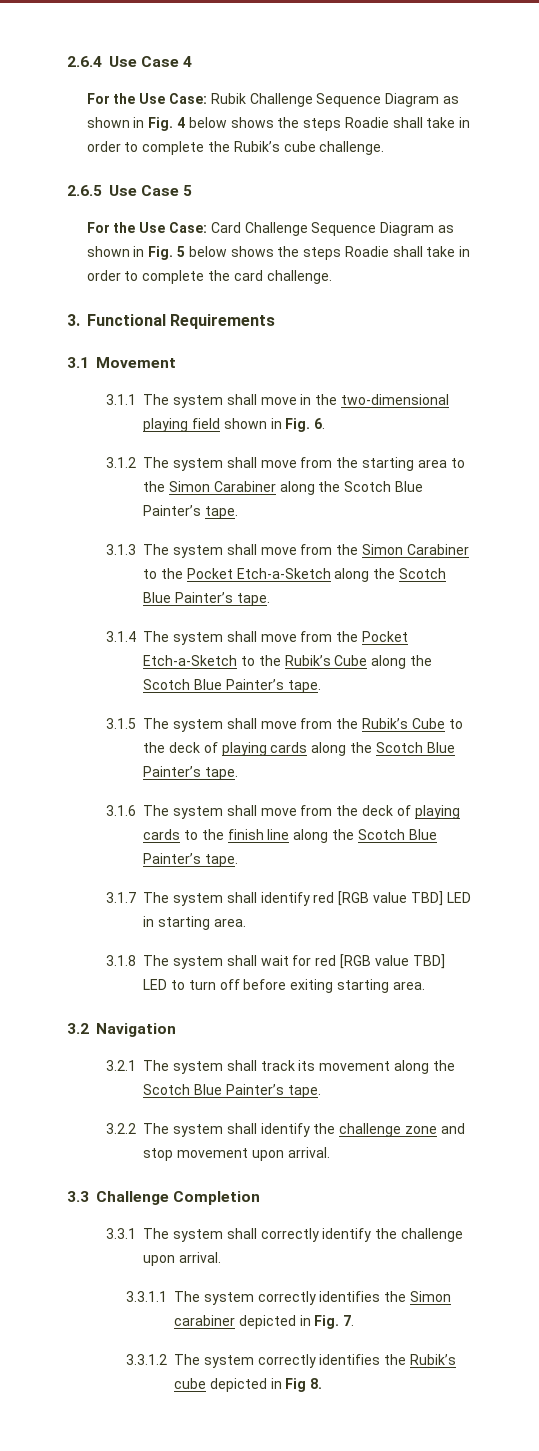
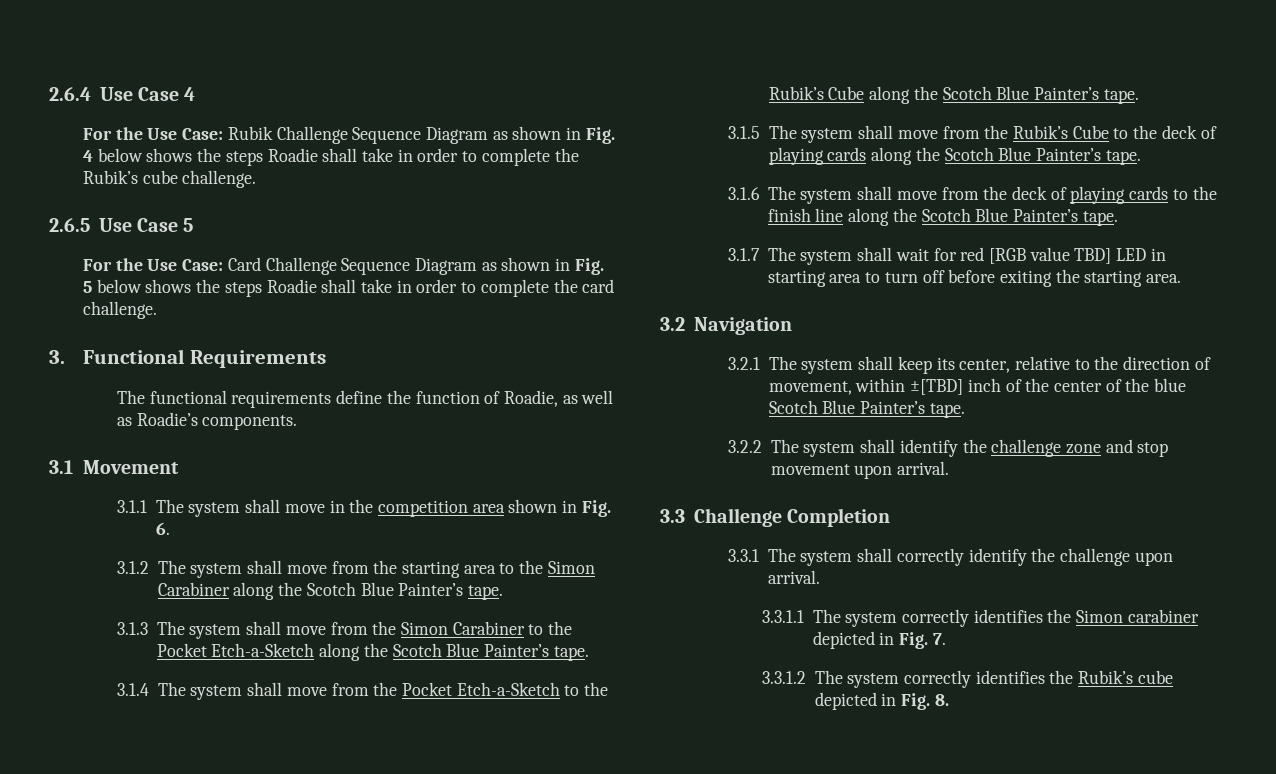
(276, 321) none -> [116,390,614,408] [116,412,298,430] // The functional requirements define the function of Roadie, as well as Roadie’s components.
[340,394,449,405] [143,418,221,432] two-dimensional playing field -> [377,500,505,517] competition area
[260,892,310,906] identify -> [895,248,957,261] wait for
[213,918,246,927] [106,954,445,969] [143,979,168,990] area. // 3.1.8 The system shall wait for red [RGB value TBD] LED -> [829,274,862,283] area
(334, 986) none -> [1055,269,1080,283] the
[260,1060,455,1074] track its movement along the -> [897,356,1211,374] [768,378,1187,395] keep its center, relative to the direction of movement, within ±[TBD] inch of the center of the blue
[285,1378,307,1392] Fig -> [901,693,931,710] Fig.

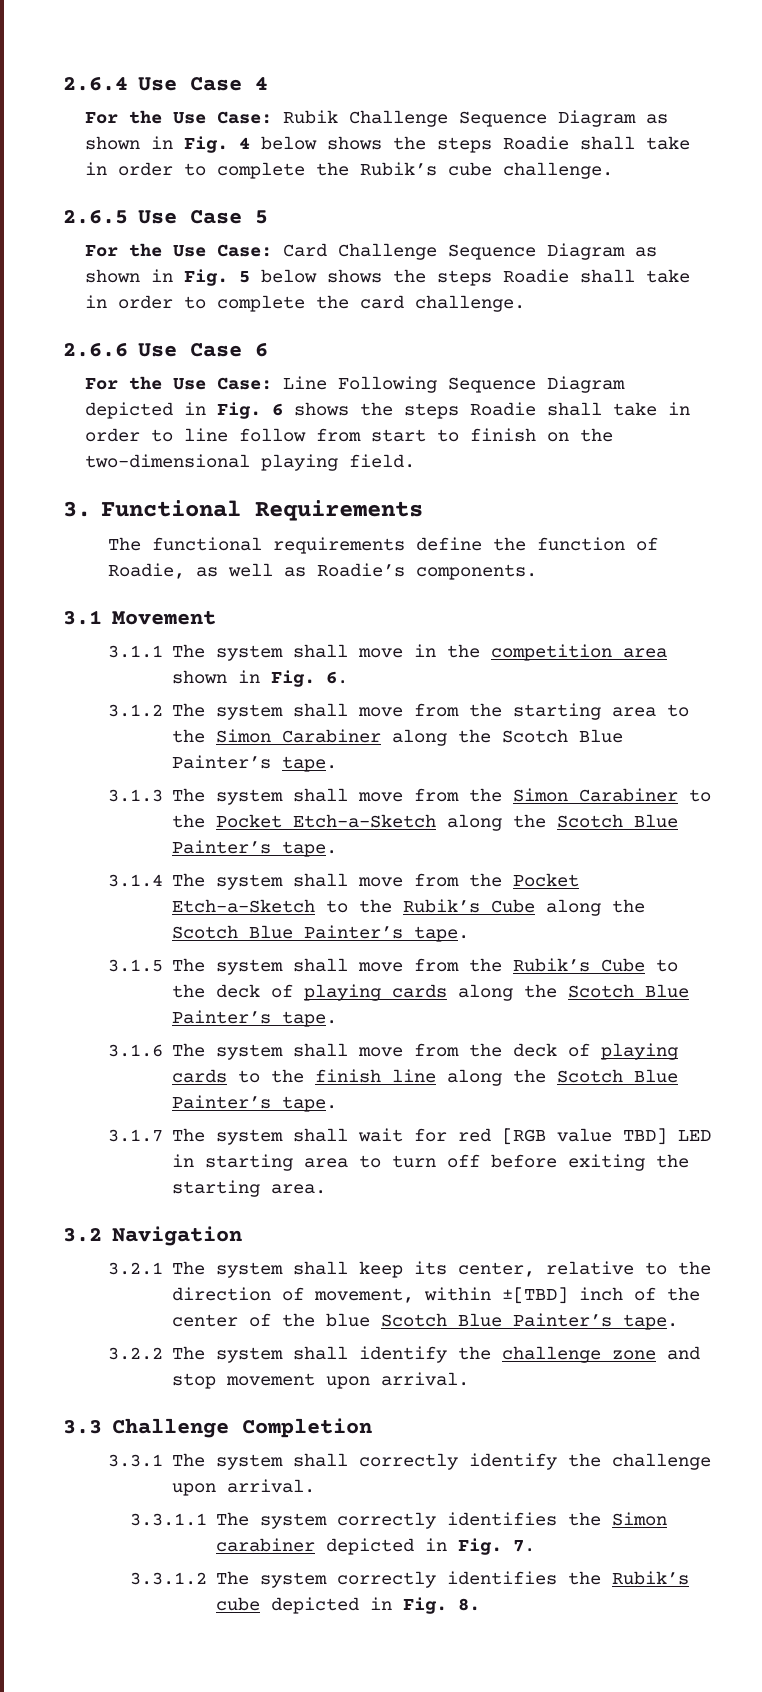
(157, 310) none -> [63,343,268,357] [85,376,626,393] [85,402,691,419] [85,428,614,442] [85,454,416,471] // 2.6.6 Use Case 6 // For the Use Case: Line Following Sequence Diagram depicted in Fig. 6 shows the steps Roadie shall take in order to line follow from start to finish on the two-dimensional playing field.

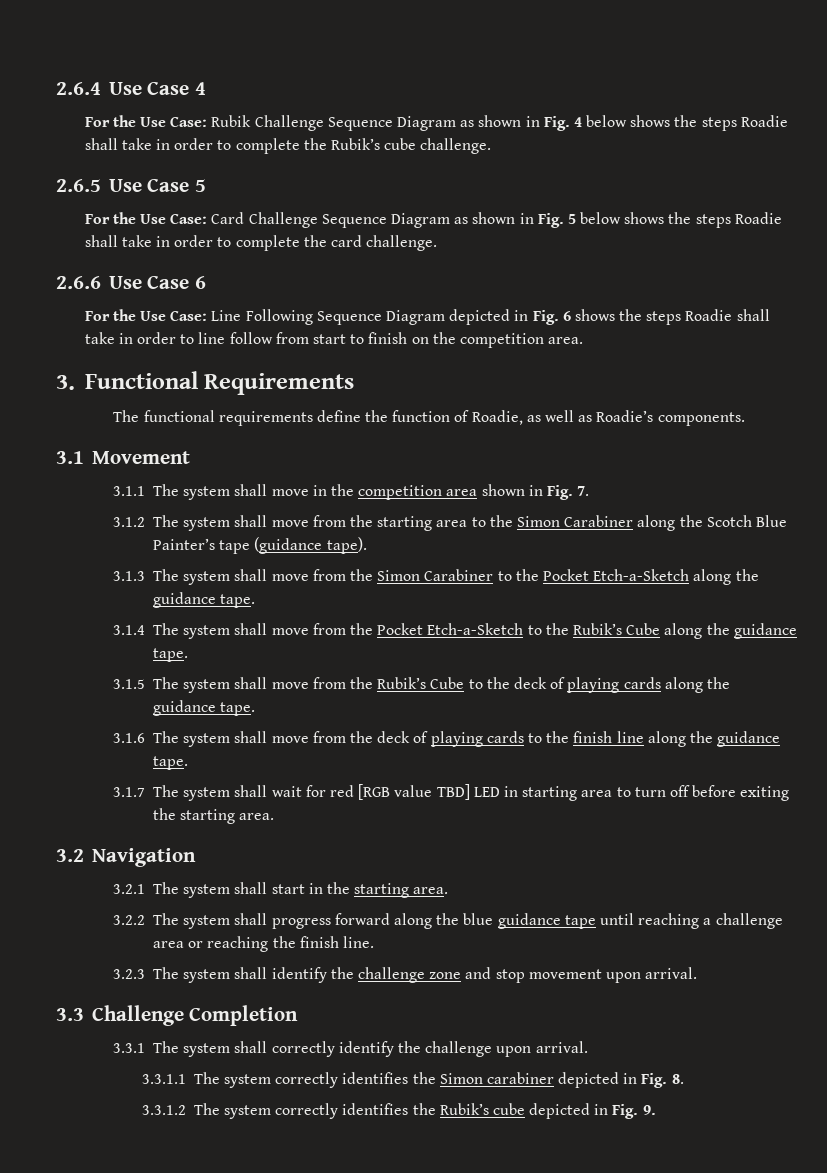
[85,454,416,471] two-dimensional playing field. -> [459,333,584,348] competition area.
[326,671,349,684] 6. -> [577,486,590,496] 7.
[282,756,338,772] tape. -> [219,537,367,554] tape (guidance tape).
[557,814,679,828] [172,840,272,854] Scotch Blue Painter’s -> [153,592,217,608] guidance
[172,925,404,939] Scotch Blue Painter’s -> [733,623,797,639] guidance
[568,984,690,998] [172,1010,272,1024] Scotch Blue Painter’s -> [153,700,217,716] guidance
[557,1069,679,1083] [172,1095,272,1109] Scotch Blue Painter’s -> [717,731,781,747] guidance
[359,1261,712,1278] [172,1287,701,1304] [172,1313,679,1330] [107,1347,163,1360] keep its center, relative to the direction of movement, within ±[TBD] inch of the center of the blue Scotch Blue Painter’s tape. // 3.2.2 -> [271,882,449,898] [113,913,783,929] [153,936,375,952] [113,969,146,979] start in the starting area. // 3.2.2 The system shall progress forward along the blue guidance tape until reaching a challenge area or reaching the finish line. // 3.2.3
[513,1540,536,1552] 7. -> [671,1074,684,1084] 8.
[458,1598,481,1611] 8. -> [642,1105,656,1115] 9.

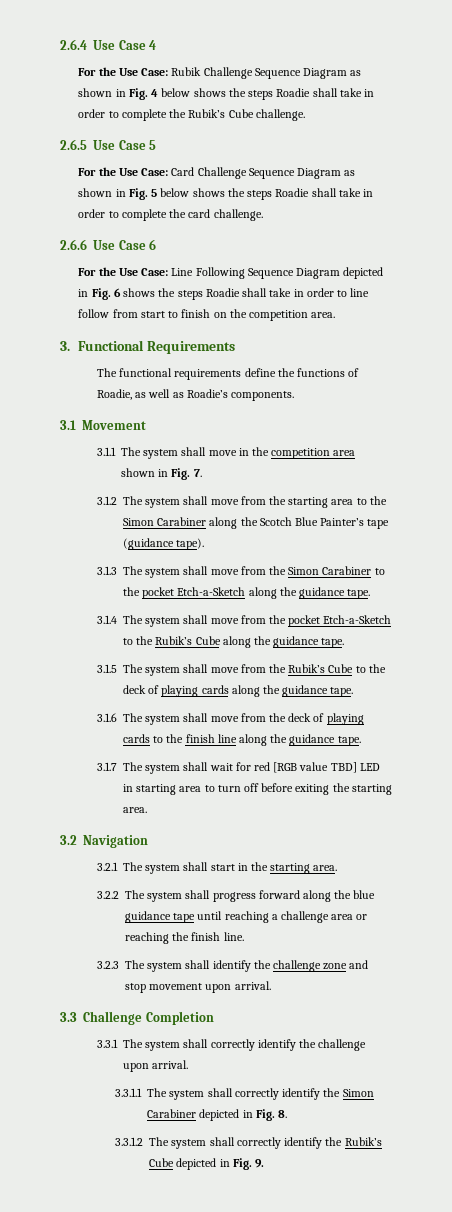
[384,138,417,150] cube -> [228,109,254,118] Cube
[392,410,451,422] function -> [296,368,345,377] functions
[542,569,589,581] Pocket -> [142,587,175,599] pocket
[377,623,424,635] Pocket -> [288,615,321,627] pocket
[275,1072,554,1088] correctly identifies the Simon carabiner -> [207,1088,374,1100] [147,1109,197,1118] shall correctly identify the Simon Carabiner
[275,1103,525,1119] correctly identifies the Rubik’s cube -> [209,1137,382,1149] [149,1158,175,1167] shall correctly identify the Rubik’s Cube

